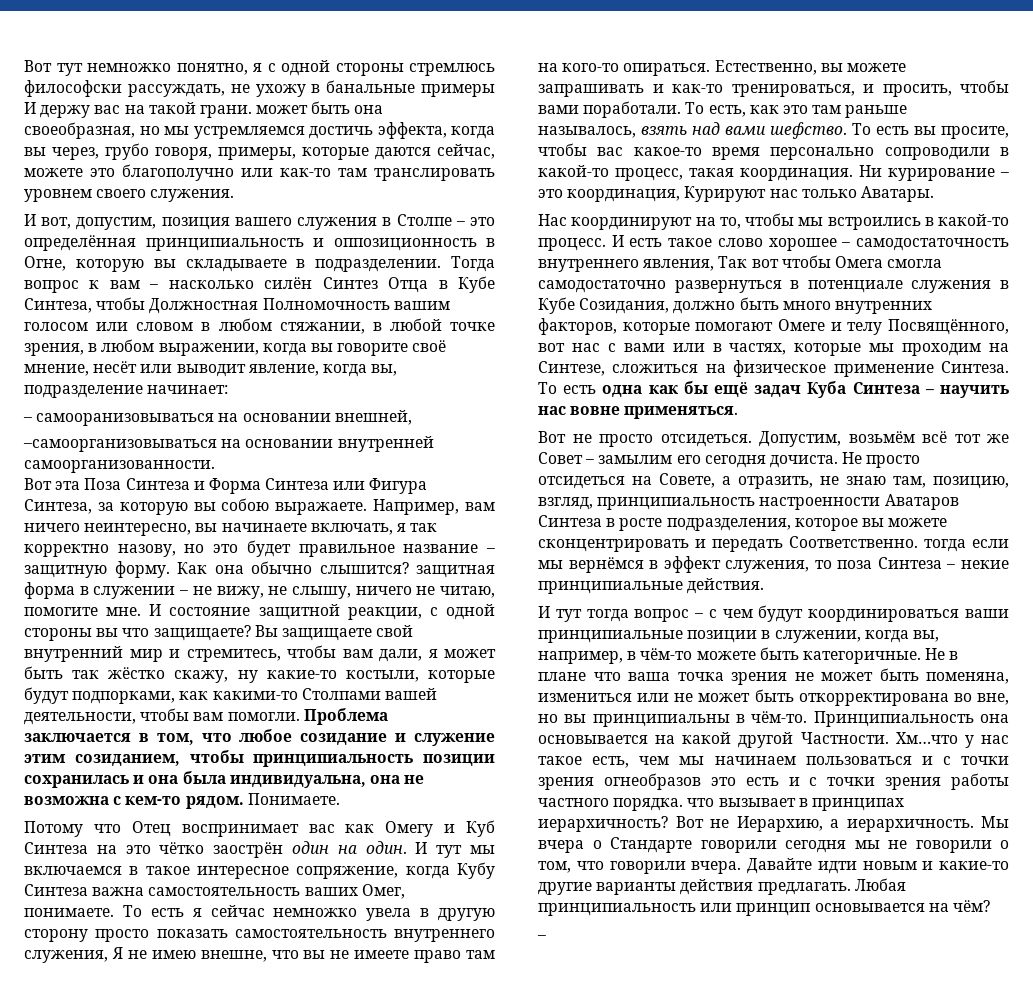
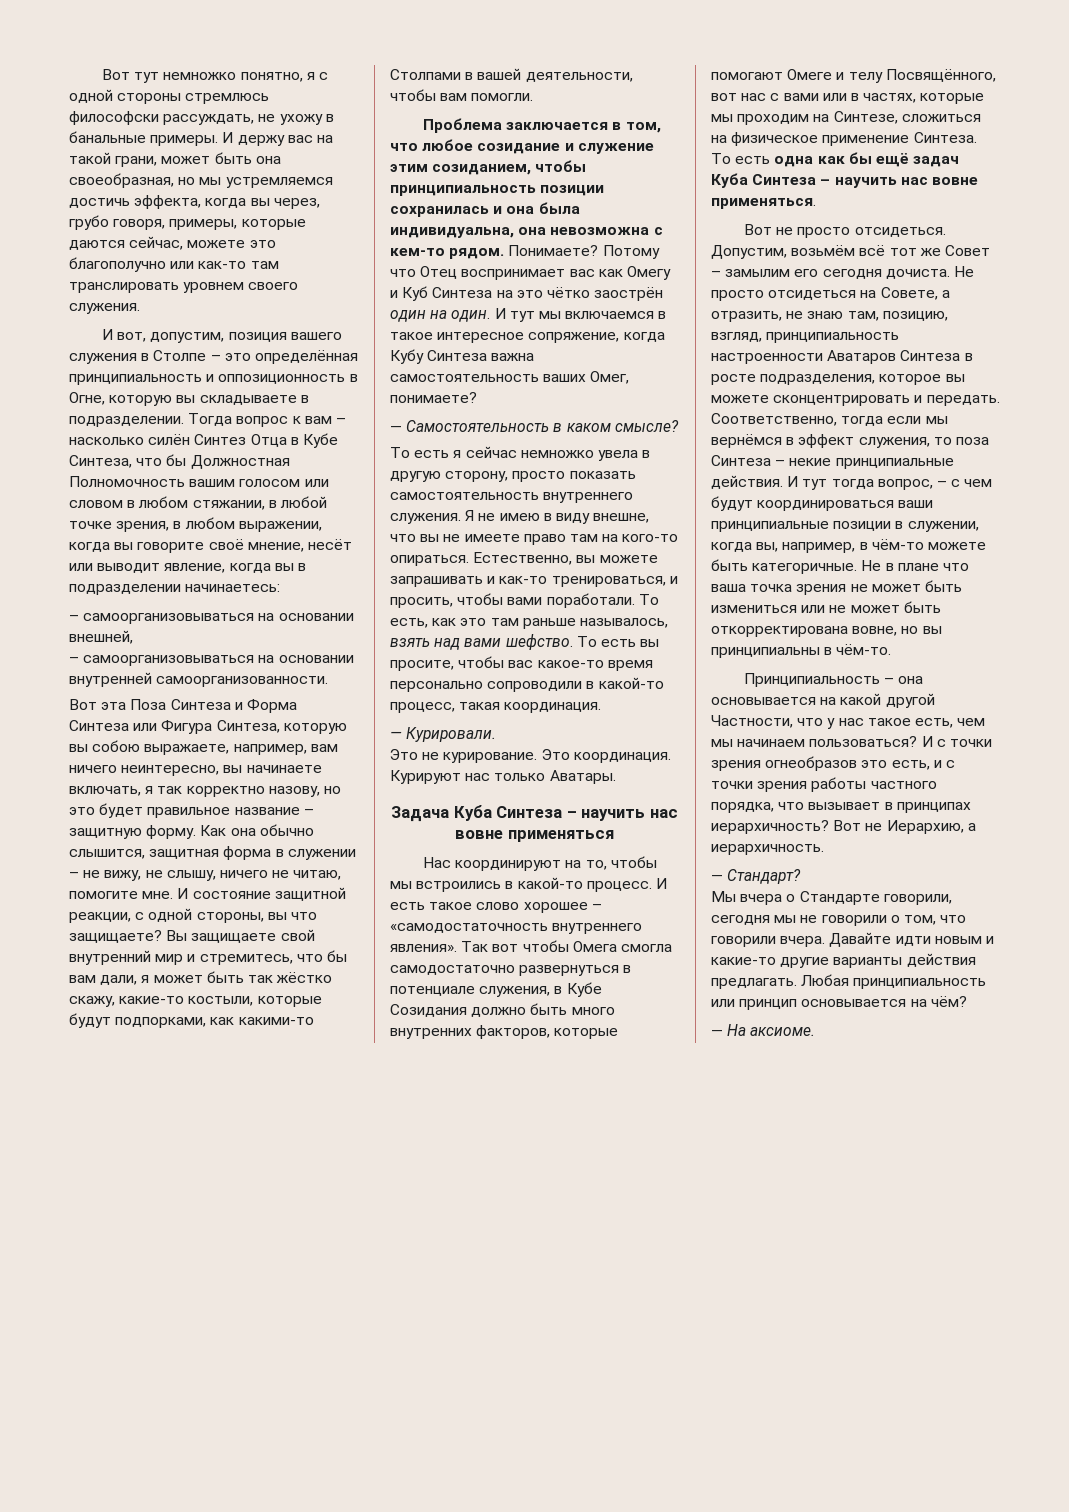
[420,84,495,97] примеры -> [150,135,219,146] примеры.
[199,105,252,118] грани. -> [115,156,158,167] грани,
[96,297,146,310] чтобы -> [136,454,187,466] что бы
[371,364,398,376] [24,385,229,398] [23,413,215,426] вы, подразделение начинает: // – самооранизовываться -> [274,563,306,571] [69,584,281,595] [69,613,255,624] вы в подразделении начинаетесь: // – самоорганизовываться
[23,439,217,452] –самоорганизовываться -> [69,655,255,666] – самоорганизовываться
[97,502,114,511] за -> (280, 726) none
[275,499,460,515] выражаете. Например, -> [144,744,307,755] выражаете, например,
[319,562,409,574] слышится? -> [69,849,145,859] слышится,
[24,628,92,641] стороны -> [196,912,264,923] стороны,
[287,645,336,658] чтобы -> [296,950,347,962] что бы
[237,670,258,683] ну -> (115, 1001) none
(381, 694) none -> [465,72,474,80] в
(300, 716) none -> (534, 97) //
[404,775,425,784] [24,796,109,805] не возможна -> [550,227,650,235] невозможна
[247,793,340,805] Понимаете. // -> [508,245,599,256] Понимаете?
[24,908,114,917] понимаете. -> [390,392,477,403] [390,420,679,432] понимаете? // — Самостоятельность в каком смысле? //
[24,929,88,942] сторону -> [445,471,509,482] сторону,
[24,950,108,963] служения, -> [390,513,461,524] служения.
(196, 954) none -> [543,513,590,524] в виду
[859,165,1009,181] [538,186,934,202] Ни курирование – это координация, Курируют нас только Аватары. -> [390,727,497,742] [390,749,671,763] [390,770,616,784] [391,805,678,822] [455,830,614,842] // — Курировали. // Это не курирование. Это координация. Курируют нас только Аватары. // Задача Куба Синтеза – научить нас вовне применяться
[856,238,1009,251] [538,259,715,272] самодостаточность внутреннего явления, -> [390,923,643,934] [390,944,457,952] «самодостаточность внутреннего явления».
[911,280,1009,293] [538,297,670,314] служения в Кубе Созидания, -> [479,982,602,997] [390,1004,467,1017] служения, в Кубе Созидания
[712,536,918,552] передать Соответственно. -> [926,395,1000,406] [711,413,837,426] передать. Соответственно,
(765, 586) // -> (783, 482) none
[634,609,690,622] вопрос -> [877,479,933,490] вопрос,
[926,672,1009,684] поменяна, -> (962, 586) none
[953,693,1009,705] во вне, -> [852,626,898,636] вовне,
[813,711,974,727] Принципиальность -> [744,673,895,687] // Принципиальность –
[800,732,958,744] Частности. Хм…что -> [711,715,824,728] Частности, что
[805,756,933,765] пользоваться и -> [809,736,933,747] пользоваться? И
[745,777,779,786] есть -> [891,760,930,770] есть,
[613,798,684,811] порядка. -> [711,802,774,813] порядка,
(974, 825) none -> [711,869,802,884] // — Стандарт? //
[700,840,777,853] говорили -> [883,894,952,905] говорили,
[537,935,546,940] – -> [711,1024,816,1036] — На аксиоме.

